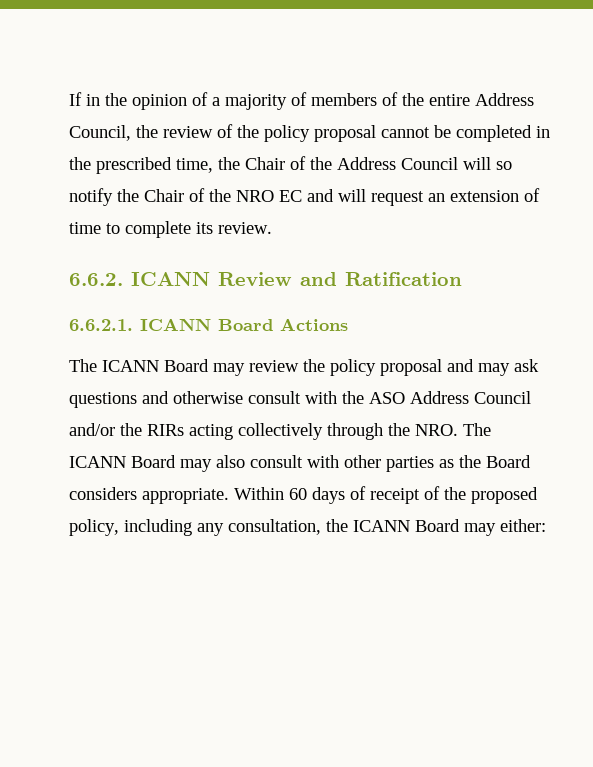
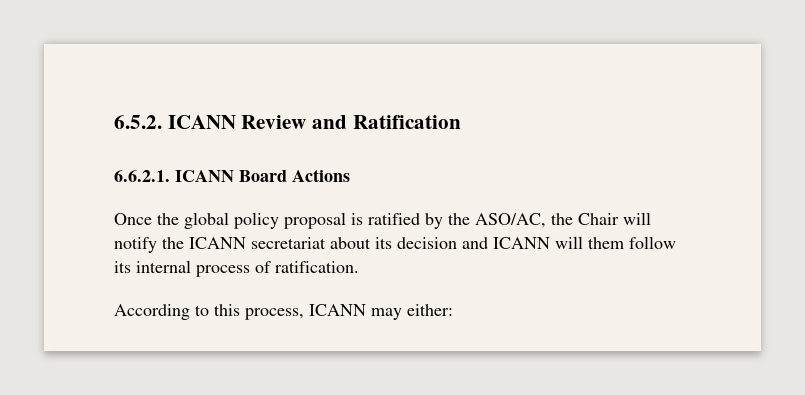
[69,92,534,110] [69,124,550,142] [69,156,512,174] [69,188,540,206] [69,221,272,238] [69,273,123,286] If in the opinion of a majority of members of the entire Address Council, the review of the policy proposal cannot be completed in the prescribed time, the Chair of the Address Council will so notify the Chair of the NRO EC and will request an extension of time to complete its review. // 6.6.2. -> [114,115,162,129] 6.5.2.
[69,359,539,376] [69,391,531,408] [69,423,491,440] [69,455,531,472] [69,486,538,504] [69,519,460,536] The ICANN Board may review the policy proposal and may ask questions and otherwise consult with the ASO Address Council and/or the RIRs acting collectively through the NRO. The ICANN Board may also consult with other parties as the Board considers appropriate. Within 60 days of receipt of the proposed policy, including any consultation, the ICANN Board -> [114,212,651,229] [114,236,676,253] [114,260,359,277] [114,304,366,320] Once the global policy proposal is ratified by the ASO/AC, the Chair will notify the ICANN secretariat about its decision and ICANN will them follow its internal process of ratification. // According to this process, ICANN

